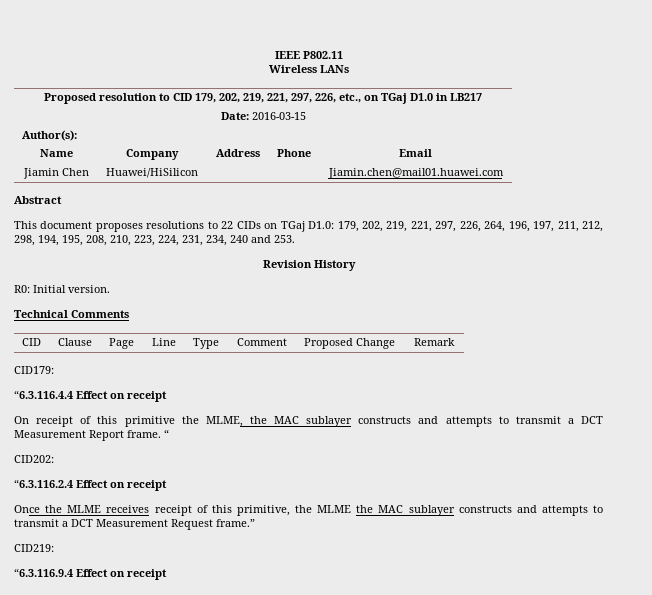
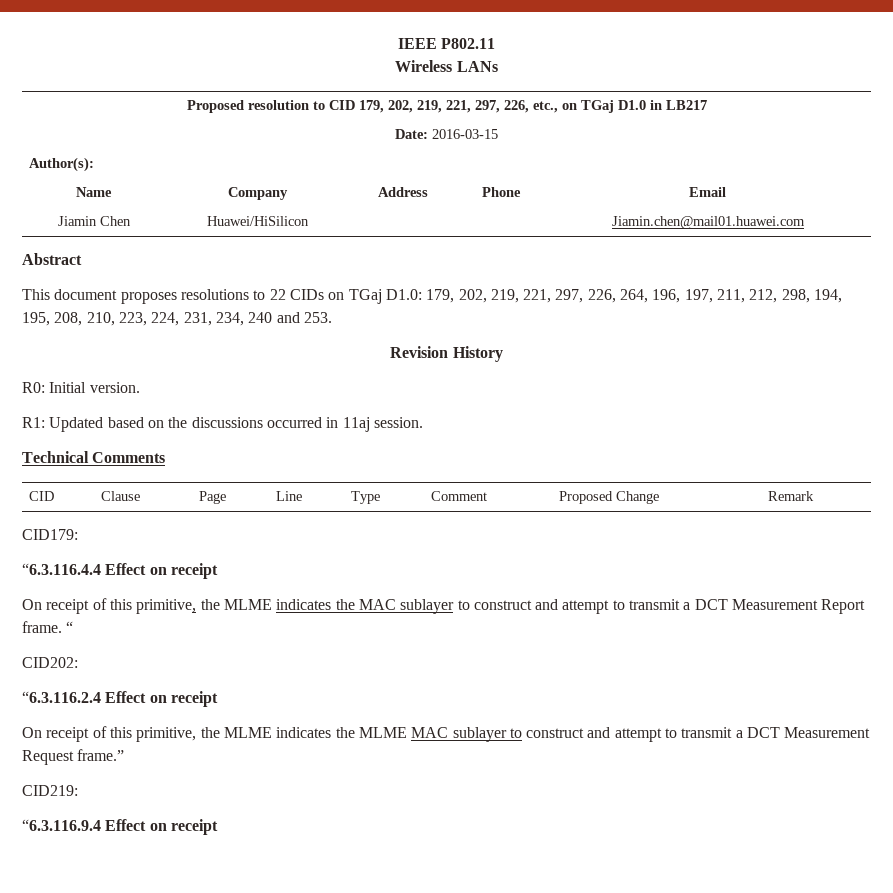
(110, 289) none -> [22,417,423,432] // R1: Updated based on the discussions occurred in 11aj session.
[124,416,492,427] primitive the MLME, the MAC sublayer constructs and attempts -> [136,599,610,614] primitive, the MLME indicates the MAC sublayer to construct and attempt
[14,505,588,516] Once the MLME receives receipt of this primitive, the MLME the MAC sublayer constructs and attempts -> [22,726,662,742] On receipt of this primitive, the MLME indicates the MLME MAC sublayer to construct and attempt

